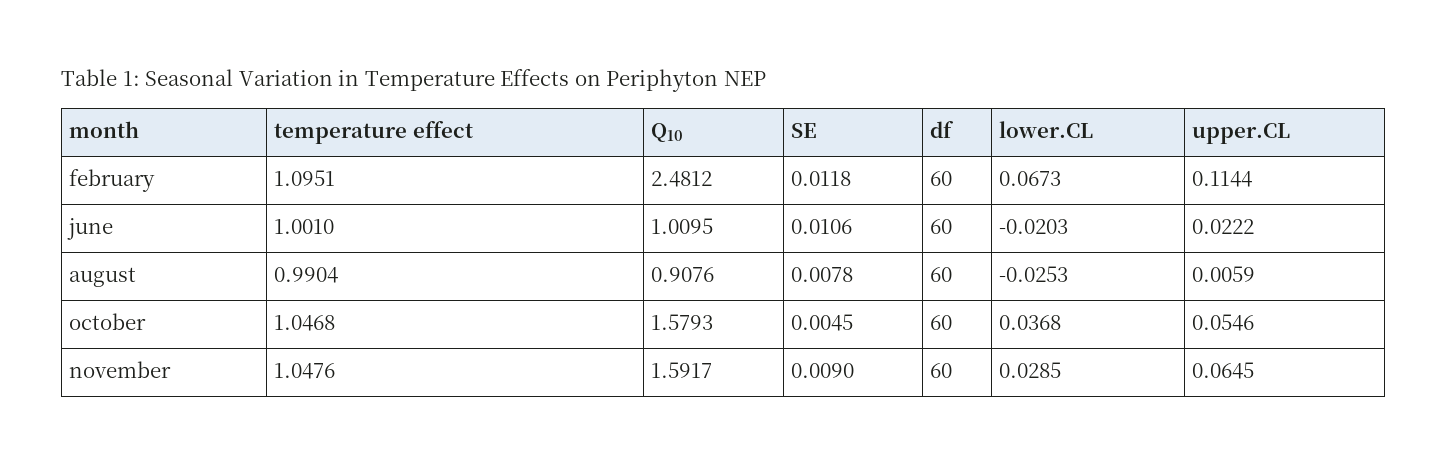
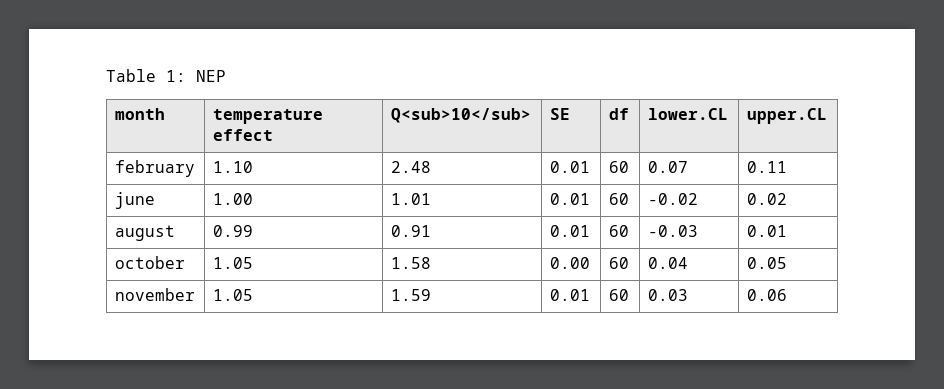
[145,69,719,92] Seasonal Variation in Temperature Effects on Periphyton -> (186, 76) none
[651,123,684,142] Q10 -> [390,108,531,123] Q<sub>10</sub>
[274,170,336,186] [651,171,713,187] [791,171,852,186] [930,171,953,186] [999,171,1062,186] [1192,171,1253,187] 1.0951 | 2.4812 | 0.0118 | 60 | 0.0673 | 0.1144 -> [212,161,253,173] [390,161,431,173] [549,161,590,173] [608,161,629,173] [647,161,688,173] [746,161,787,173] 1.10 | 2.48 | 0.01 | 60 | 0.07 | 0.11
[274,219,335,234] [651,218,714,234] [791,219,853,234] [930,219,953,234] [999,219,1069,234] [1192,219,1255,234] 1.0010 | 1.0095 | 0.0106 | 60 | -0.0203 | 0.0222 -> [212,193,253,205] [390,193,431,205] [549,193,590,205] [608,193,629,205] [647,193,698,205] [746,193,787,205] 1.00 | 1.01 | 0.01 | 60 | -0.02 | 0.02
[274,267,339,283] [651,267,715,282] [791,267,854,282] [930,267,953,282] [999,266,1069,282] [1192,266,1256,282] 0.9904 | 0.9076 | 0.0078 | 60 | -0.0253 | 0.0059 -> [212,225,253,237] [390,225,431,237] [549,225,590,237] [608,225,629,237] [647,225,698,237] [746,225,787,237] 0.99 | 0.91 | 0.01 | 60 | -0.03 | 0.01
[274,315,336,331] [651,314,714,330] [791,314,854,331] [930,315,953,330] [999,315,1062,330] [1192,314,1255,331] 1.0468 | 1.5793 | 0.0045 | 60 | 0.0368 | 0.0546 -> [212,257,253,269] [390,257,431,269] [549,257,590,269] [608,257,629,269] [647,257,688,269] [746,257,787,269] 1.05 | 1.58 | 0.00 | 60 | 0.04 | 0.05
[274,363,336,379] [651,362,713,378] [791,363,855,378] [930,363,953,378] [999,362,1062,378] [1192,362,1255,379] 1.0476 | 1.5917 | 0.0090 | 60 | 0.0285 | 0.0645 -> [212,289,253,301] [390,289,431,301] [549,289,590,301] [608,289,629,301] [647,289,688,301] [746,289,787,301] 1.05 | 1.59 | 0.01 | 60 | 0.03 | 0.06

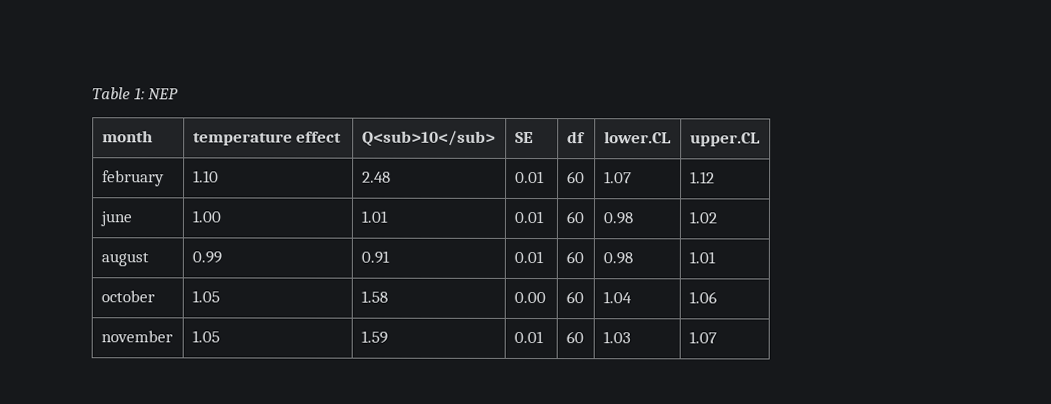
[647,161,688,173] [746,161,787,173] 0.07 | 0.11 -> [603,171,632,184] [689,171,715,184] 1.07 | 1.12
[647,193,698,205] [746,193,787,205] -0.02 | 0.02 -> [602,212,633,225] [688,211,717,224] 0.98 | 1.02
[647,225,698,237] [746,225,787,237] -0.03 | 0.01 -> [602,252,633,265] [688,251,716,264] 0.98 | 1.01
[647,257,688,269] [746,257,787,269] 0.04 | 0.05 -> [602,291,632,304] [688,291,717,304] 1.04 | 1.06
[647,289,688,301] [746,289,787,301] 0.03 | 0.06 -> [602,331,631,344] [688,331,717,344] 1.03 | 1.07

